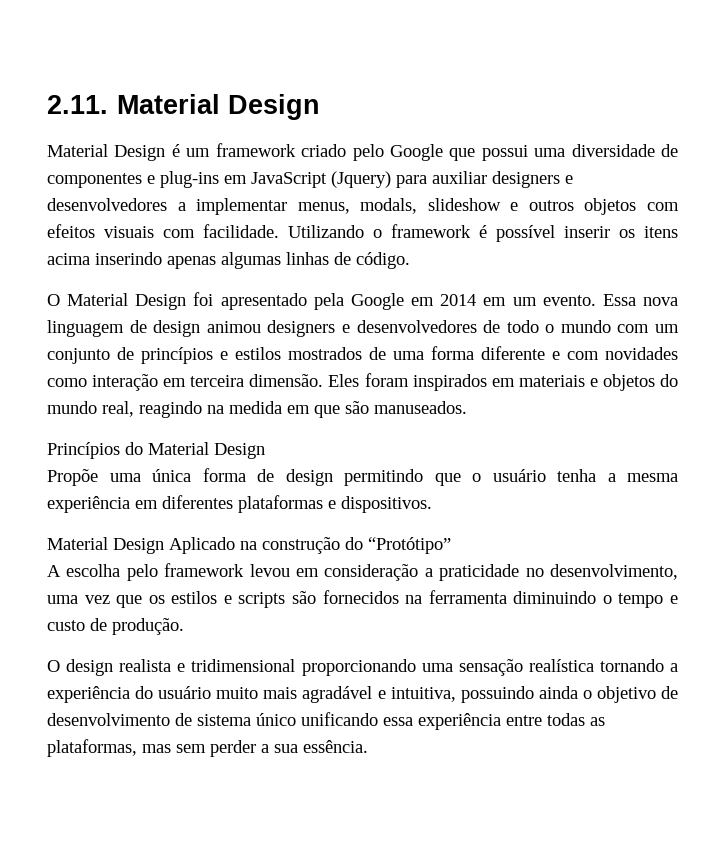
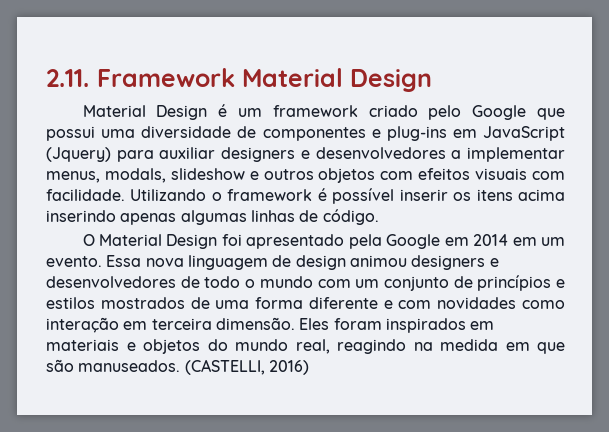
(108, 104) none -> [97,68,235,87] Framework
[47,442,265,459] [47,468,678,486] [47,495,432,513] [47,537,451,554] [47,563,678,581] [47,590,678,608] [47,618,184,635] [47,659,679,676] [47,686,679,703] [47,712,605,730] [47,739,368,757] // Princípios do Material Design // Propõe uma única forma de design permitindo que o usuário tenha a mesma experiência em diferentes plataformas e dispositivos. // Material Design Aplicado na construção do “Protótipo” // A escolha pelo framework levou em consideração a praticidade no desenvolvimento, uma vez que os estilos e scripts são fornecidos na ferramenta diminuindo o tempo e custo de produção. // O design realista e tridimensional proporcionando uma sensação realística tornando a experiência do usuário muito mais agradável e intuitiva, possuindo ainda o objetivo de desenvolvimento de sistema único unificando essa experiência entre todas as plataformas, mas sem perder a sua essência. -> [184,359,309,375] (CASTELLI, 2016)

